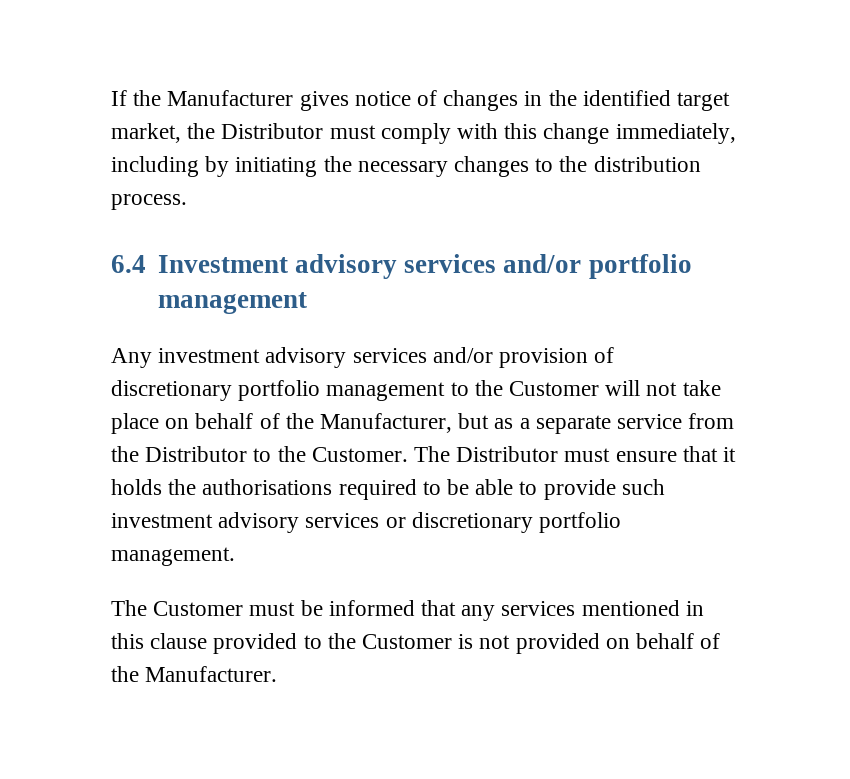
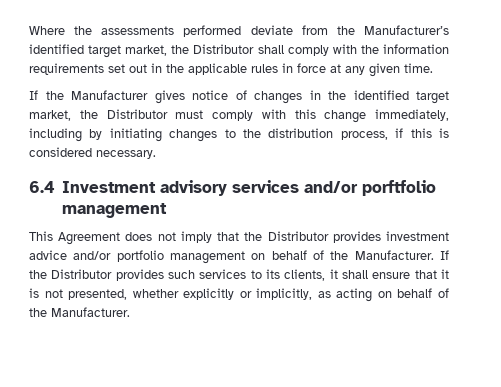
(111, 98) none -> [29,25,450,37] [29,44,449,58] [29,63,433,77] Where the assessments performed deviate from the Manufacturer’s identified target market, the Distributor shall comply with the information requirements set out in the applicable rules in force at any given time. //
[323,156,448,177] the necessary -> (162, 135) none
[111,194,187,210] process. -> [340,128,449,140] [29,147,156,159] process, if this is considered necessary.
[588,254,692,279] [157,292,307,314] [111,347,615,368] [111,380,721,401] [111,413,735,434] [111,446,737,462] [111,479,665,500] [111,512,622,533] [111,547,235,566] [111,600,704,621] [111,633,721,654] [111,666,278,682] portfolio management // Any investment advisory services and/or provision of discretionary portfolio management to the Customer will not take place on behalf of the Manufacturer, but as a separate service from the Distributor to the Customer. The Distributor must ensure that it holds the authorisations required to be able to provide such investment advisory services or discretionary portfolio management. // The Customer must be informed that any services mentioned in this clause provided to the Customer is not provided on behalf of the Manufacturer. -> [361,180,436,196] [61,203,167,218] [29,231,450,245] [29,250,449,264] [29,269,449,281] [29,288,450,302] [29,307,130,317] porftfolio management // This Agreement does not imply that the Distributor provides investment advice and/or portfolio management on behalf of the Manufacturer. If the Distributor provides such services to its clients, it shall ensure that it is not presented, whether explicitly or implicitly, as acting on behalf of the Manufacturer.

